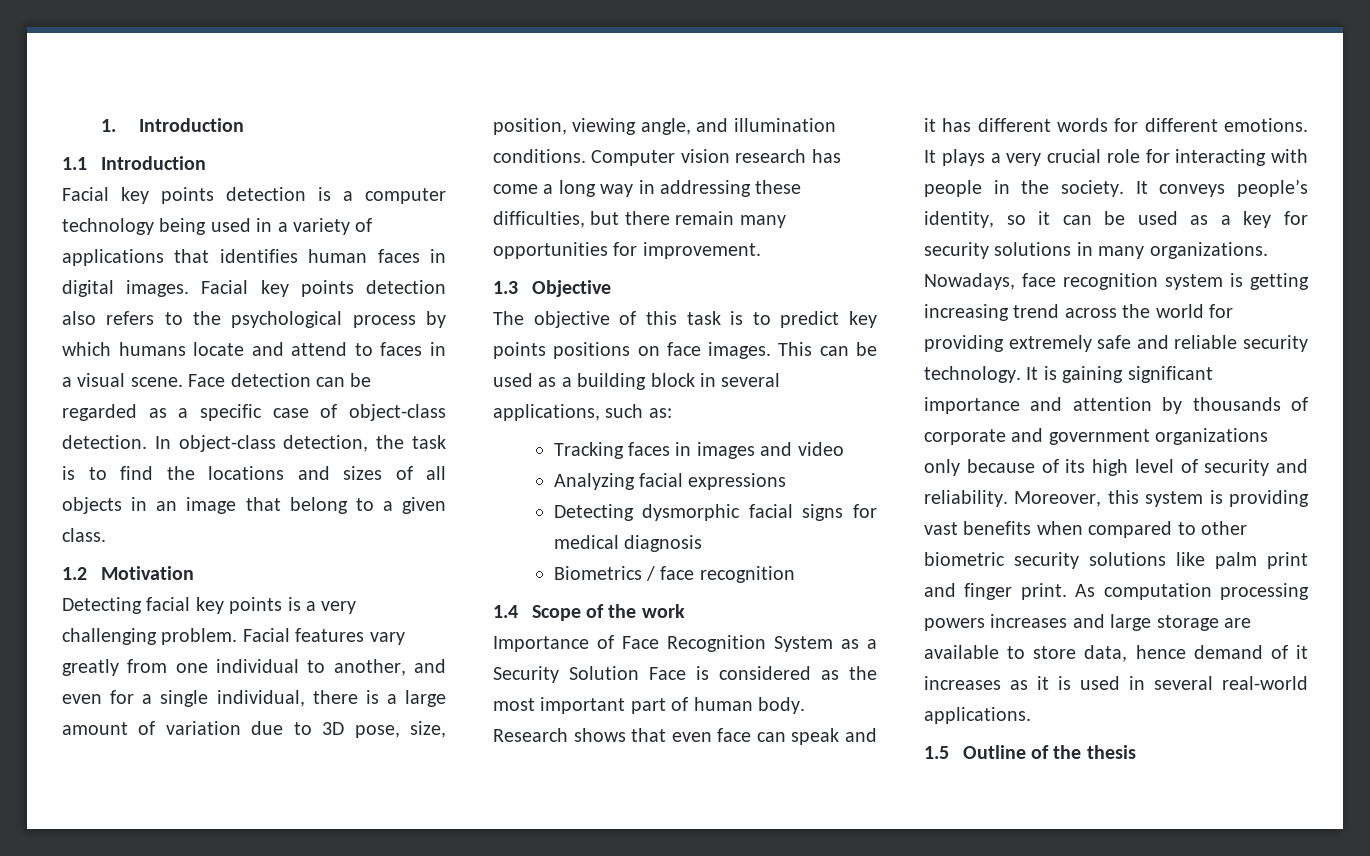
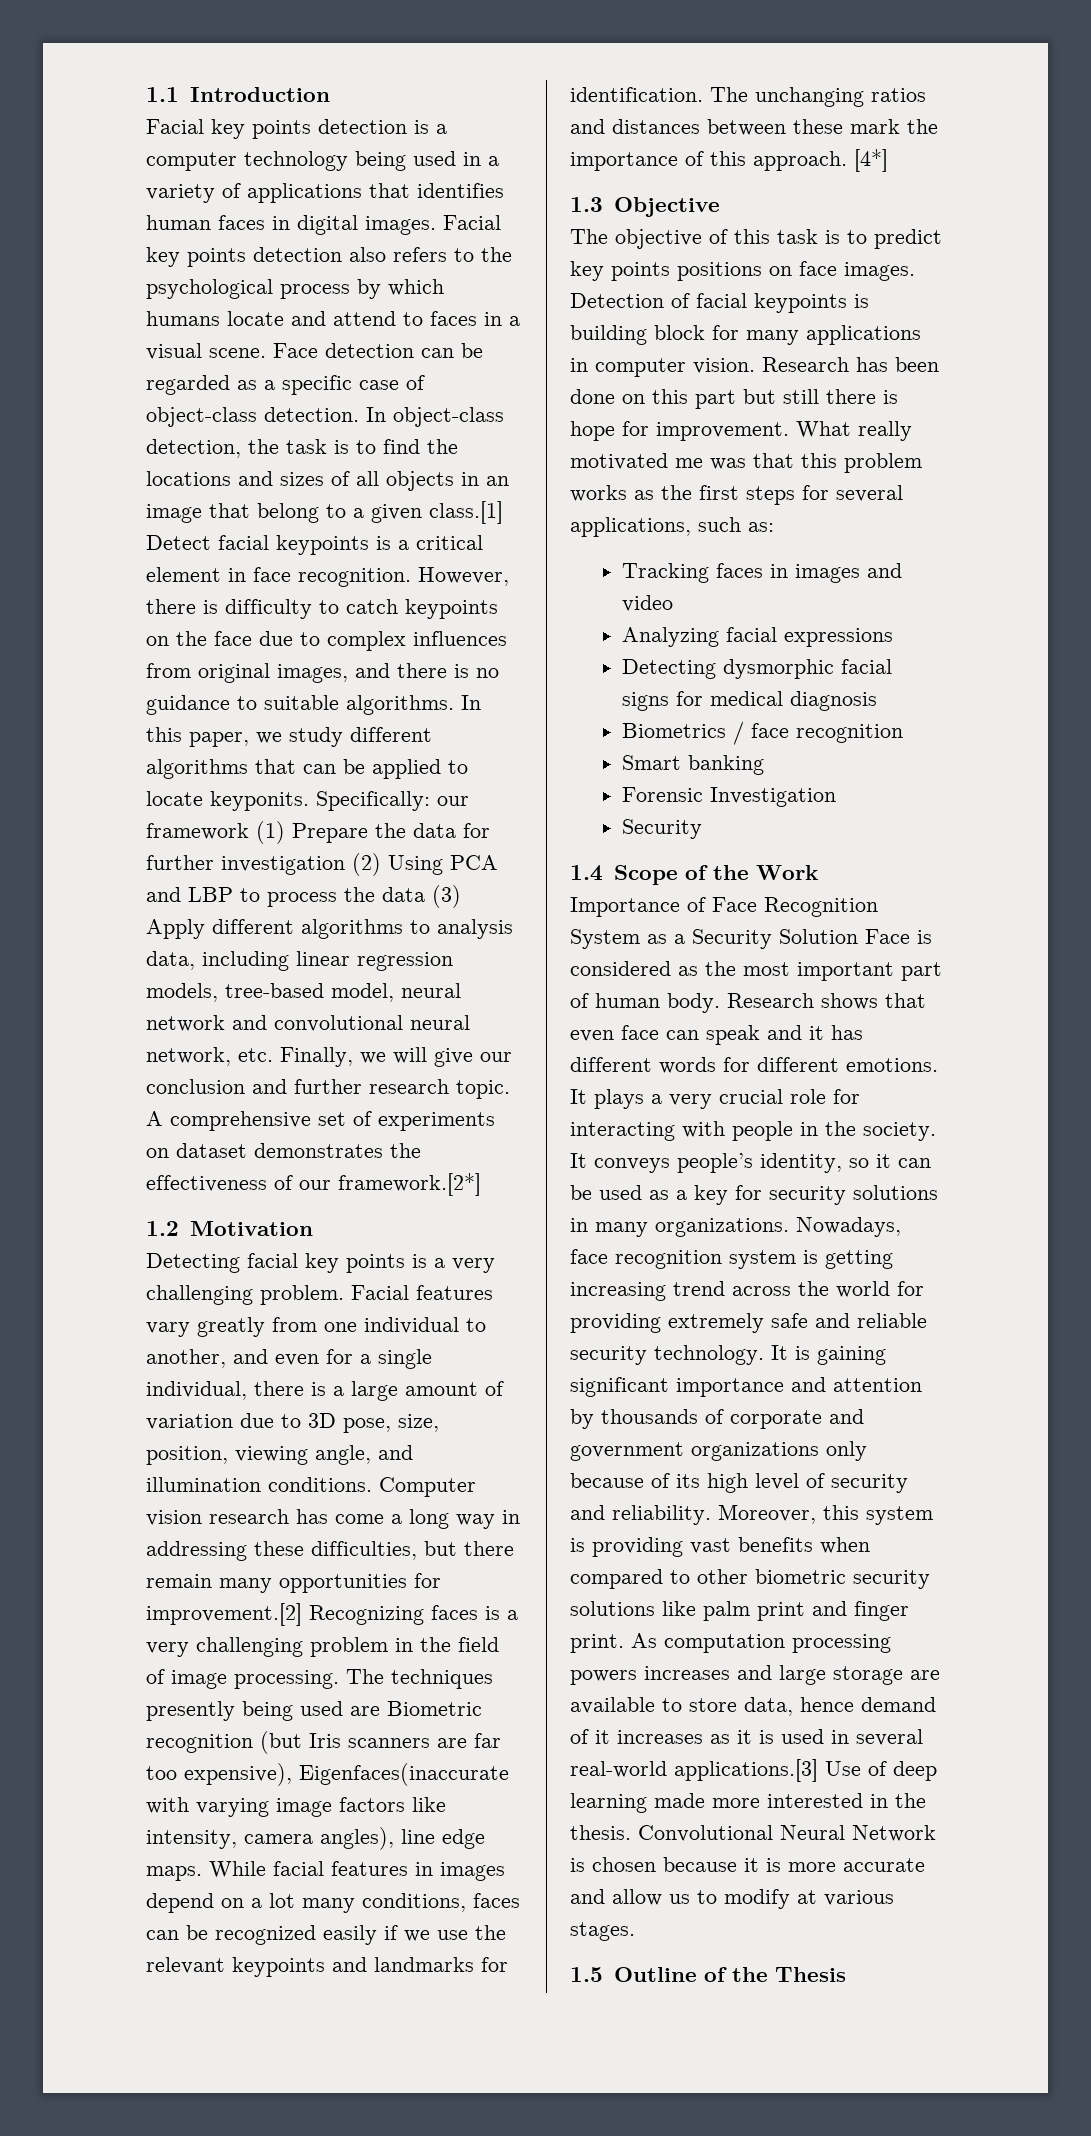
[100,118,245,132] 1. Introduction // -> (146, 94) none
[62,528,106,542] class. -> [429,501,503,524] [146,535,483,555] [146,567,509,587] [146,599,498,619] [146,631,507,651] [146,663,499,683] [146,695,481,715] [146,727,432,747] [146,759,468,779] [146,791,469,811] [146,821,490,844] [146,853,498,876] [146,885,461,908] [146,919,513,939] [146,951,453,971] [146,983,461,1002] [146,1015,470,1032] [146,1047,512,1067] [146,1079,510,1099] [146,1111,495,1131] [146,1143,421,1158] [146,1173,481,1196] class.[1] Detect facial keypoints is a critical element in face recognition. However, there is difficulty to catch keypoints on the face due to complex influences from original images, and there is no guidance to suitable algorithms. In this paper, we study different algorithms that can be applied to locate keyponits. Specifically: our framework (1) Prepare the data for further investigation (2) Using PCA and LBP to process the data (3) Apply different algorithms to analysis data, including linear regression models, tree-based model, neural network and convolutional neural network, etc. Finally, we will give our conclusion and further research topic. A comprehensive set of experiments on dataset demonstrates the effectiveness of our framework.[2*]
[642,242,761,259] improvement. -> [146,1603,518,1626] [146,1637,499,1657] [146,1669,493,1689] [146,1701,482,1721] [146,1731,501,1754] [146,1763,509,1786] [146,1797,446,1817] [146,1827,485,1850] [146,1861,505,1881] [146,1893,520,1913] [146,1925,506,1945] [146,1957,508,1977] [570,87,926,107] [570,119,938,136] [570,149,888,172] improvement.[2] Recognizing faces is a very challenging problem in the field of image processing. The techniques presently being used are Biometric recognition (but Iris scanners are far too expensive), Eigenfaces(inaccurate with varying image factors like intensity, camera angles), line edge maps. While facial features in images depend on a lot many conditions, faces can be recognized easily if we use the relevant keypoints and landmarks for identification. The unchanging ratios and distances between these mark the importance of this approach. [4*]
[778,342,877,356] [493,373,716,390] This can be used as a building block in -> [570,293,869,313] [570,325,921,345] [570,357,939,377] [570,389,898,409] [570,421,912,441] [570,453,922,473] [570,485,829,505] Detection of facial keypoints is building block for many applications in computer vision. Research has been done on this part but still there is hope for improvement. What really motivated me was that this problem works as the first steps for
(795, 574) none -> [621,755,764,775] [621,787,836,807] [621,819,702,839] // Smart banking // Forensic Investigation // Security
[641,604,685,618] work -> [755,865,818,880] Work
[924,707,1031,724] applications. -> [674,1759,937,1782] [570,1793,926,1813] [570,1825,936,1842] [570,1857,925,1872] [570,1889,894,1909] [570,1922,635,1941] applications.[3] Use of deep learning made more interested in the thesis. Convolutional Neural Network is chosen because it is more accurate and allow us to modify at various stages.
[1086,745,1136,759] thesis -> [774,1967,846,1982] Thesis

